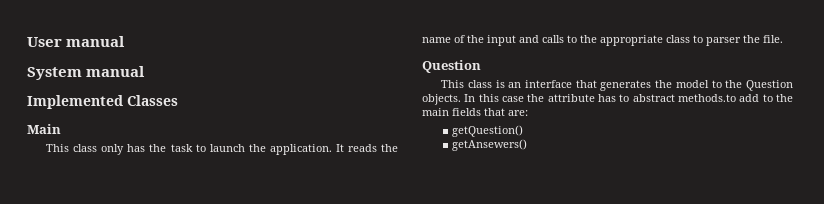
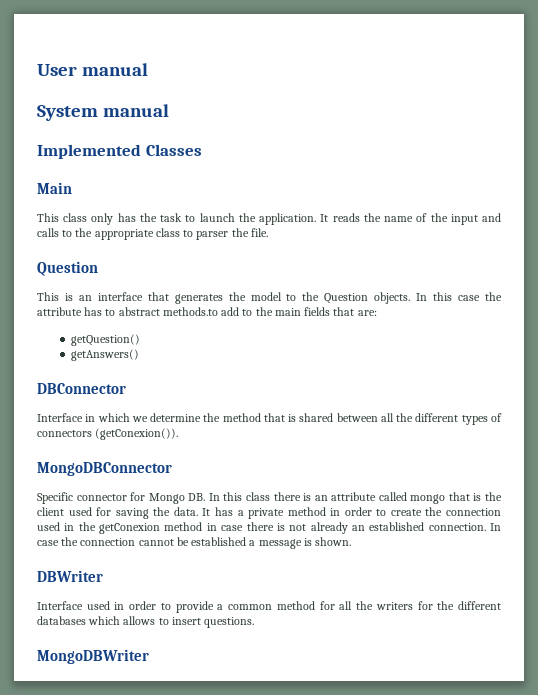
[467,80,492,88] class -> (59, 296) none
[452,139,528,151] getAnsewers() -> [70,349,139,361] [37,383,126,394] [37,413,502,425] [37,428,179,440] [37,462,172,476] [37,492,502,504] [37,507,501,519] [37,522,501,534] [37,537,352,549] [37,570,103,582] [37,601,502,613] [37,616,255,628] [37,649,149,664] getAnswers() // DBConnector // Interface in which we determine the method that is shared between all the different types of connectors (getConexion()). // MongoDBConnector // Specific connector for Mongo DB. In this class there is an attribute called mongo that is the client used for saving the data. It has a private method in order to create the connection used in the getConexion method in case there is not already an established connection. In case the connection cannot be established a message is shown. // DBWriter // Interface used in order to provide a common method for all the writers for the different databases which allows to insert questions. // MongoDBWriter

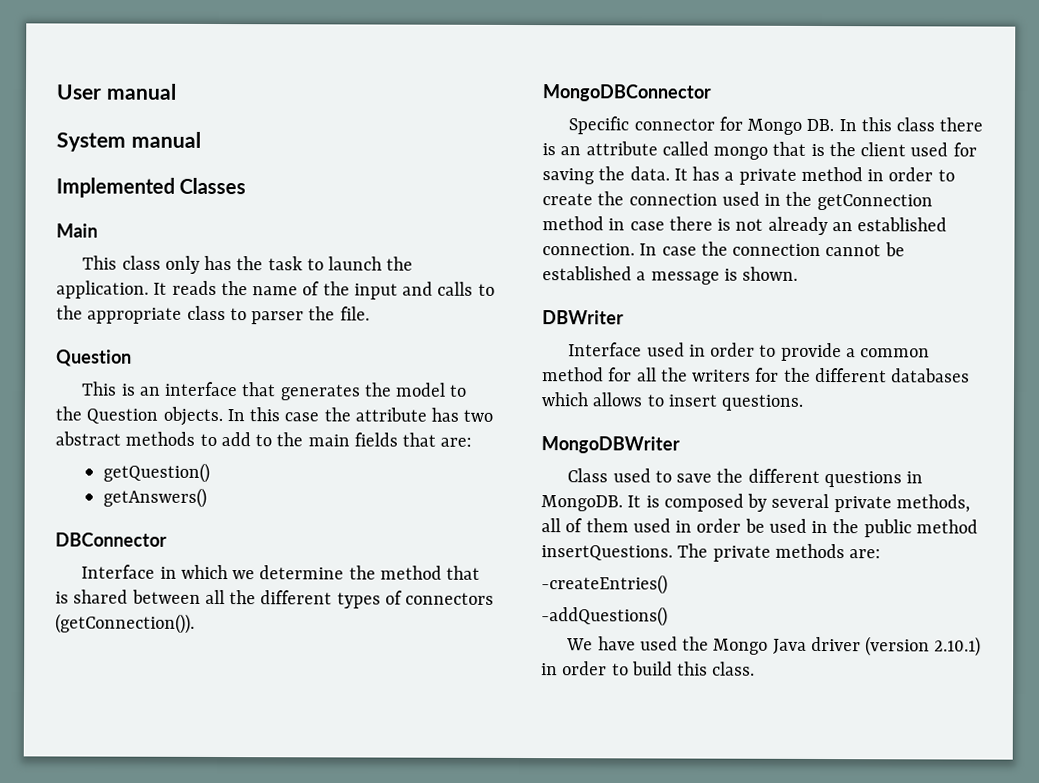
[105,307,218,316] to abstract methods.to -> [463,409,494,422] [55,431,217,446] two abstract methods to
[95,428,179,440] (getConexion()). -> [55,613,195,634] (getConnection()).
[99,523,161,534] getConexion -> [816,193,933,211] getConnection
(149, 656) none -> [567,468,924,488] [541,493,970,513] [541,518,978,538] [541,543,882,562] [541,574,668,595] [541,606,668,627] [566,636,982,657] [541,661,756,676] // Class used to save the different questions in MongoDB. It is composed by several private methods, all of them used in order be used in the public method insertQuestions. The private methods are: // -createEntries() // -addQuestions() // We have used the Mongo Java driver (version 2.10.1) in order to build this class.

